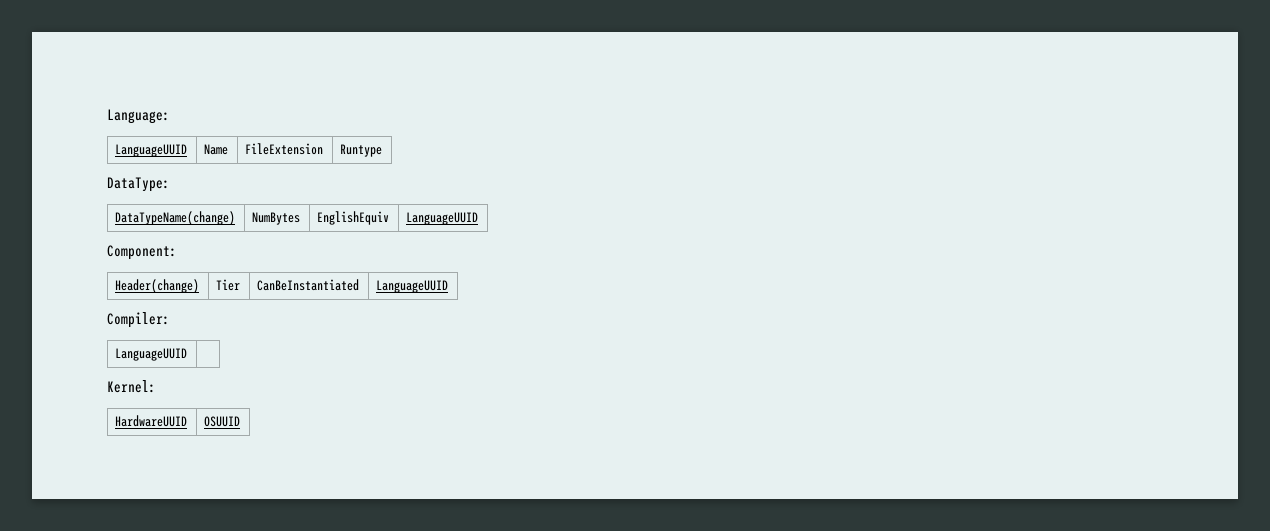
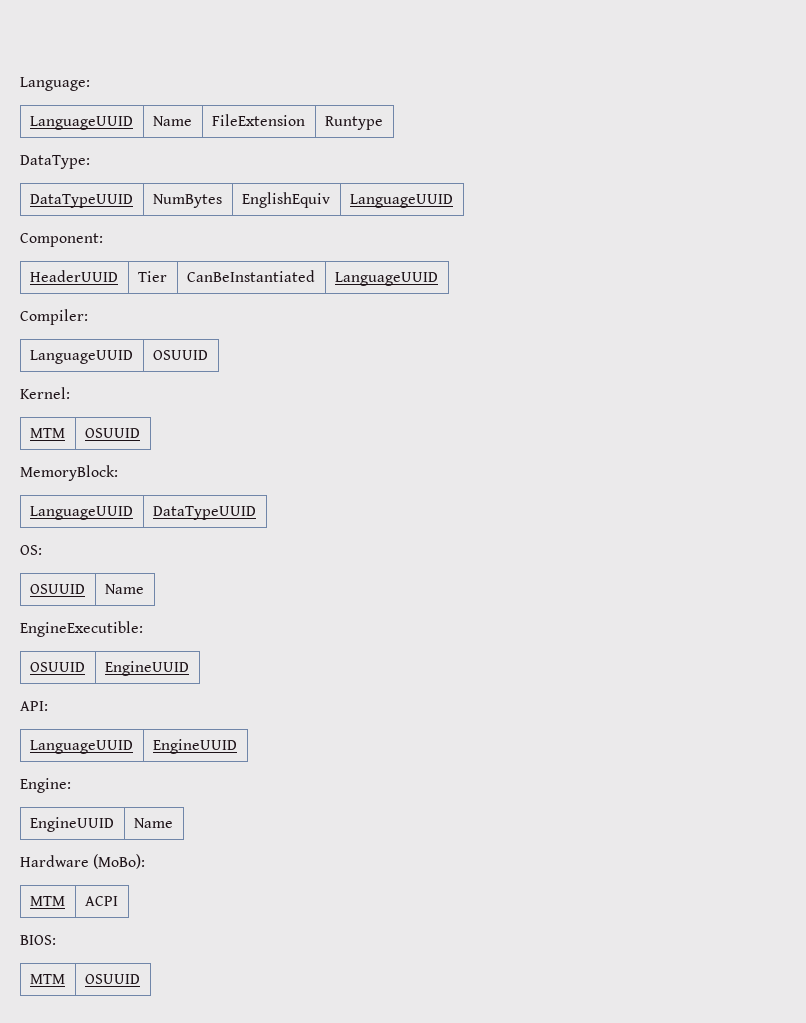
[115,211,236,225] DataTypeName(change) -> [29,194,133,208] DataTypeUUID
[115,279,200,293] Header(change) -> [29,270,118,282] HeaderUUID
(188, 354) none -> [152,350,208,360] OSUUID
[115,415,188,427] [204,416,241,427] HardwareUUID | OSUUID -> [29,428,65,438] [84,428,140,438] [20,465,118,481] [29,506,133,520] [152,506,256,520] [20,545,42,555] [29,584,85,594] [104,584,144,594] [20,621,143,637] [29,662,85,672] [104,661,189,676] [20,701,48,711] [29,740,133,754] [152,739,237,754] [20,778,71,793] [29,817,114,832] [133,818,173,828] [20,854,146,869] [29,896,65,906] [84,896,118,906] [20,935,56,945] [29,974,65,984] [84,974,140,984] MTM | OSUUID // MemoryBlock: // LanguageUUID | DataTypeUUID // OS: // OSUUID | Name // EngineExecutible: // OSUUID | EngineUUID // API: // LanguageUUID | EngineUUID // Engine: // EngineUUID | Name // Hardware (MoBo): // MTM | ACPI // BIOS: // MTM | OSUUID

